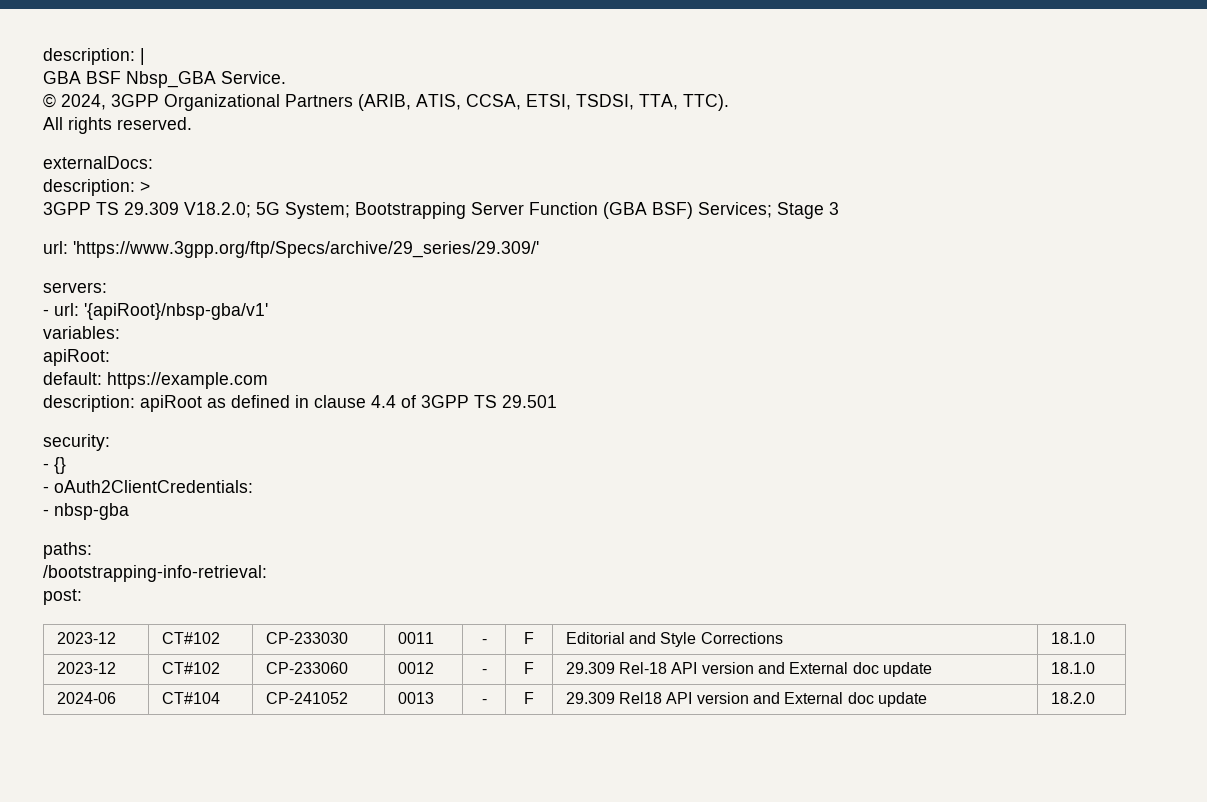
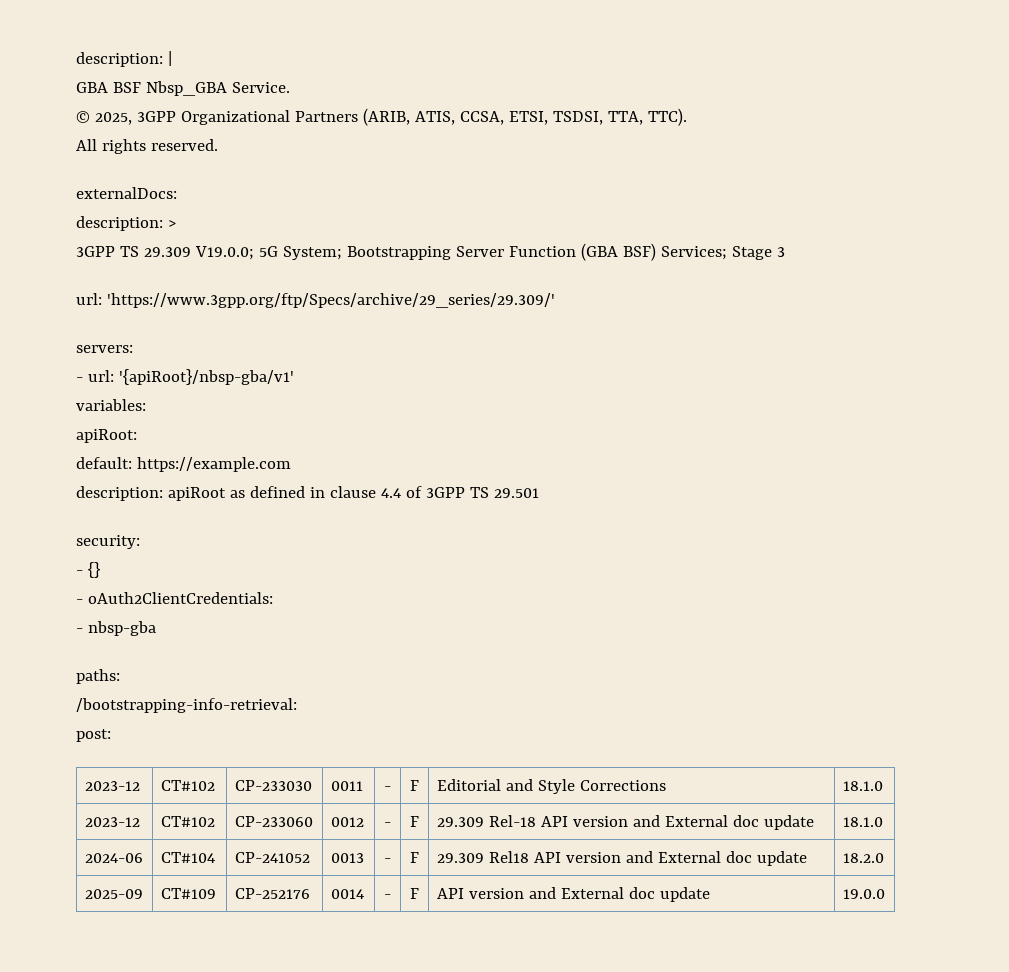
[61,94,106,110] 2024, -> [94,112,132,125] 2025,
[184,202,251,218] V18.2.0; -> [194,246,254,260] V19.0.0;
(1095, 698) none -> [84,889,143,899] [160,888,216,899] [234,888,310,899] [330,889,364,899] [384,894,391,899] [410,888,419,899] [436,887,710,902] [842,889,885,899] // 2025-09 | CT#109 | CP-252176 | 0014 | - | F | API version and External doc update | 19.0.0

